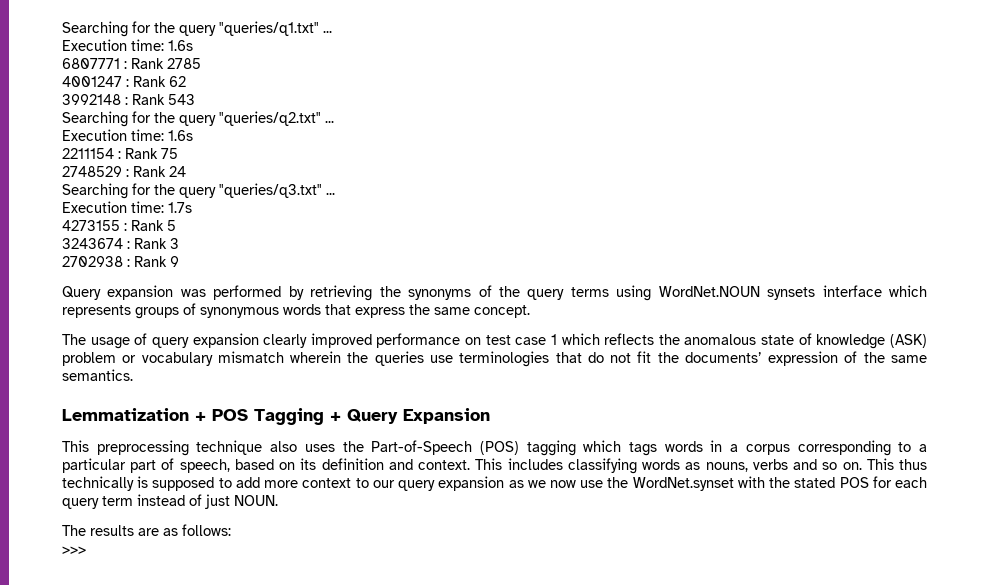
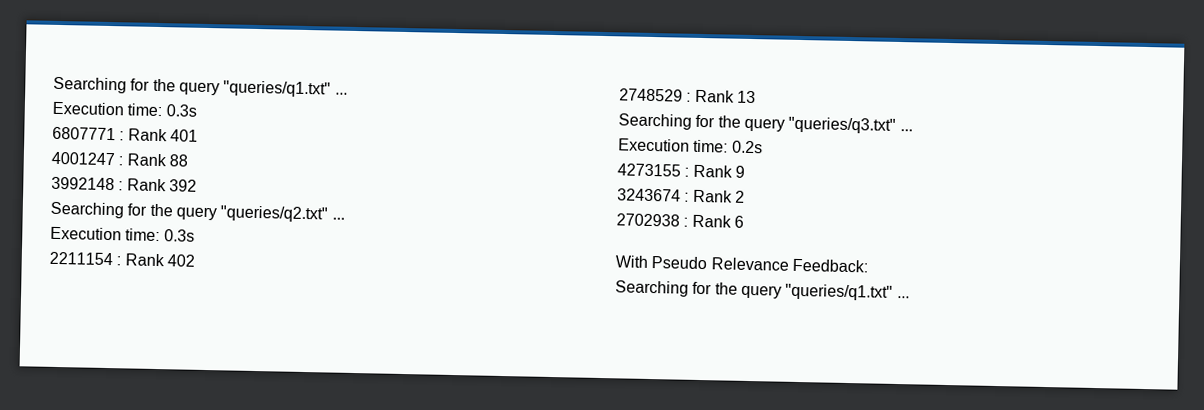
[168,40,193,51] 1.6s -> [165,104,197,117] 0.3s
[167,58,201,69] 2785 -> [169,129,198,142] 401
[169,76,186,87] 62 -> [168,154,188,167] 88
[168,94,195,105] 543 -> [168,179,197,192] 392
[168,130,193,141] 1.6s -> [163,229,195,242] 0.3s
[161,148,178,159] 75 -> [166,254,195,267] 402
[169,166,186,177] 24 -> [736,90,756,104] 13
[168,202,192,213] 1.7s -> [731,140,763,154] 0.2s
[167,220,176,231] 5 -> [734,165,745,178] 9
[170,238,179,249] 3 -> [734,190,745,203] 2
[170,256,179,267] [62,285,927,301] [62,303,530,319] [62,333,928,349] [62,351,928,367] [62,369,133,381] [62,408,490,425] [62,440,928,456] [62,458,927,474] [62,476,928,491] [62,494,278,509] [62,524,231,536] [62,546,86,554] 9 // Query expansion was performed by retrieving the synonyms of the query terms using WordNet.NOUN synsets interface which represents groups of synonymous words that express the same concept. // The usage of query expansion clearly improved performance on test case 1 which reflects the anomalous state of knowledge (ASK) problem or vocabulary mismatch wherein the queries use terminologies that do not fit the documents’ expression of the same semantics. // Lemmatization + POS Tagging + Query Expansion // This preprocessing technique also uses the Part-of-Speech (POS) tagging which tags words in a corpus corresponding to a particular part of speech, based on its definition and context. This includes classifying words as nouns, verbs and so on. This thus technically is supposed to add more context to our query expansion as we now use the WordNet.synset with the stated POS for each query term instead of just NOUN. // The results are as follows: // >>> -> [733,215,744,228] [615,255,868,273] [615,280,910,301] 6 // With Pseudo Relevance Feedback: // Searching for the query "queries/q1.txt" ...

